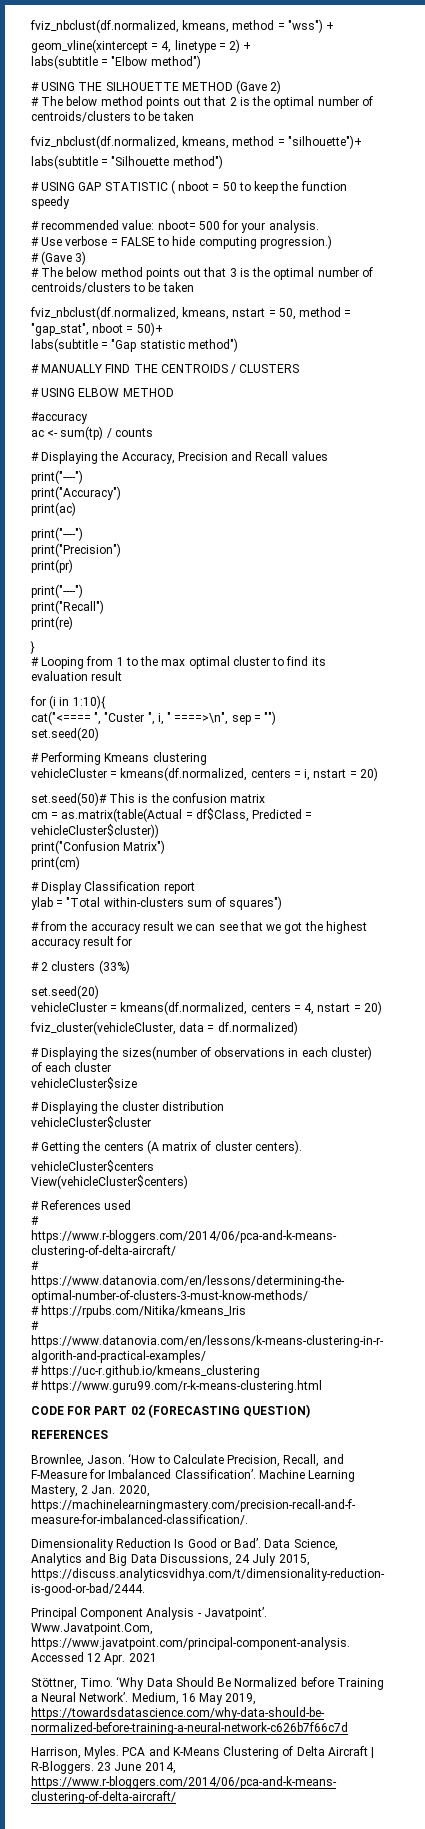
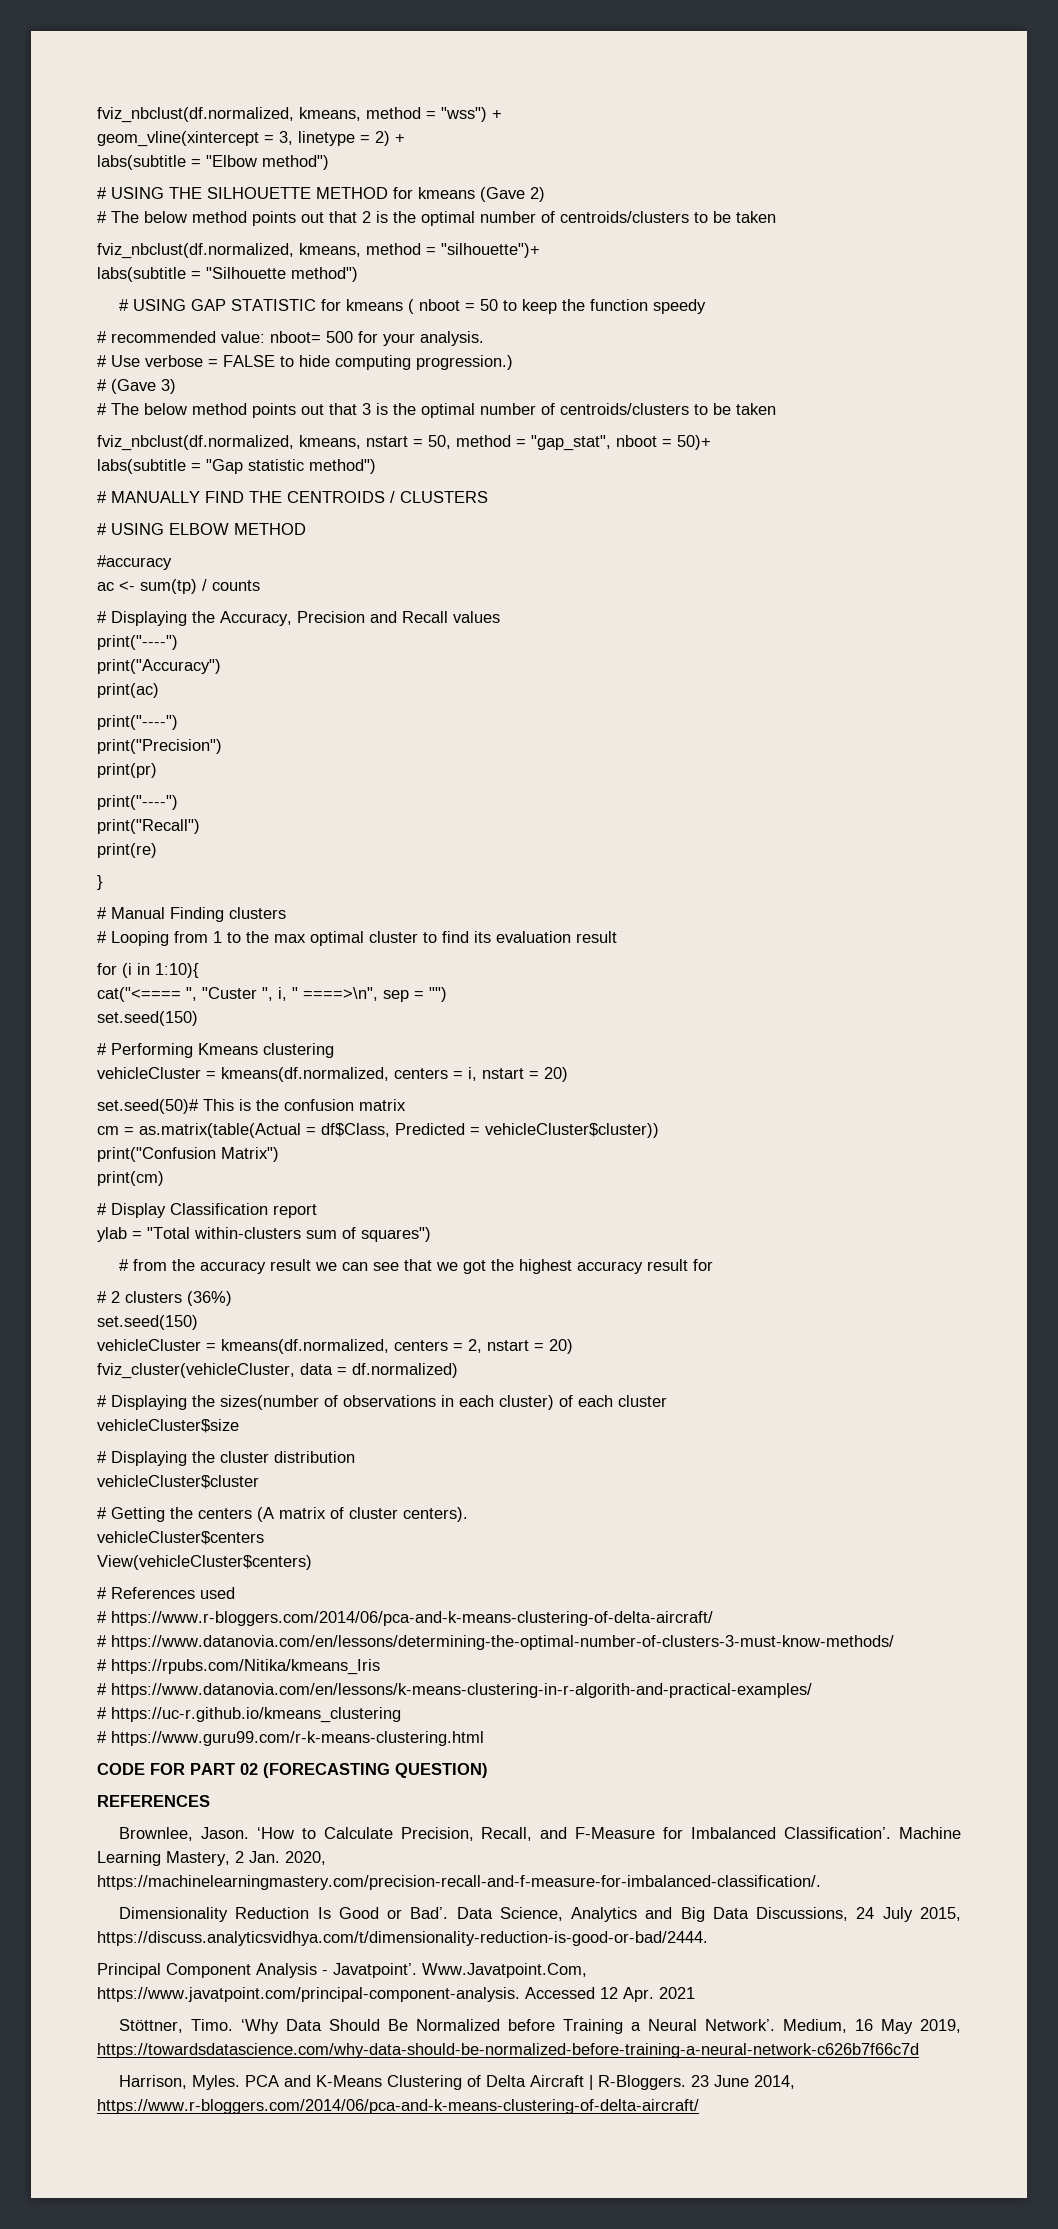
[161,41,172,53] 4, -> [279,131,293,145] 3,
(233, 86) none -> [393,187,475,199] for kmeans
(168, 186) none -> [320,299,403,311] for kmeans
(35, 647) none -> [97,907,286,922] // # Manual Finding clusters
[31,727,99,741] set.seed(20) -> [97,1011,198,1026] set.seed(150)
[98,960,130,974] [31,985,99,999] [31,1001,315,1015] (33%) // set.seed(20) // vehicleCluster = kmeans(df.normalized, centers = 4, -> [187,1291,232,1306] [97,1315,198,1330] [97,1339,482,1354] (36%) // set.seed(150) // vehicleCluster = kmeans(df.normalized, centers = 2,

